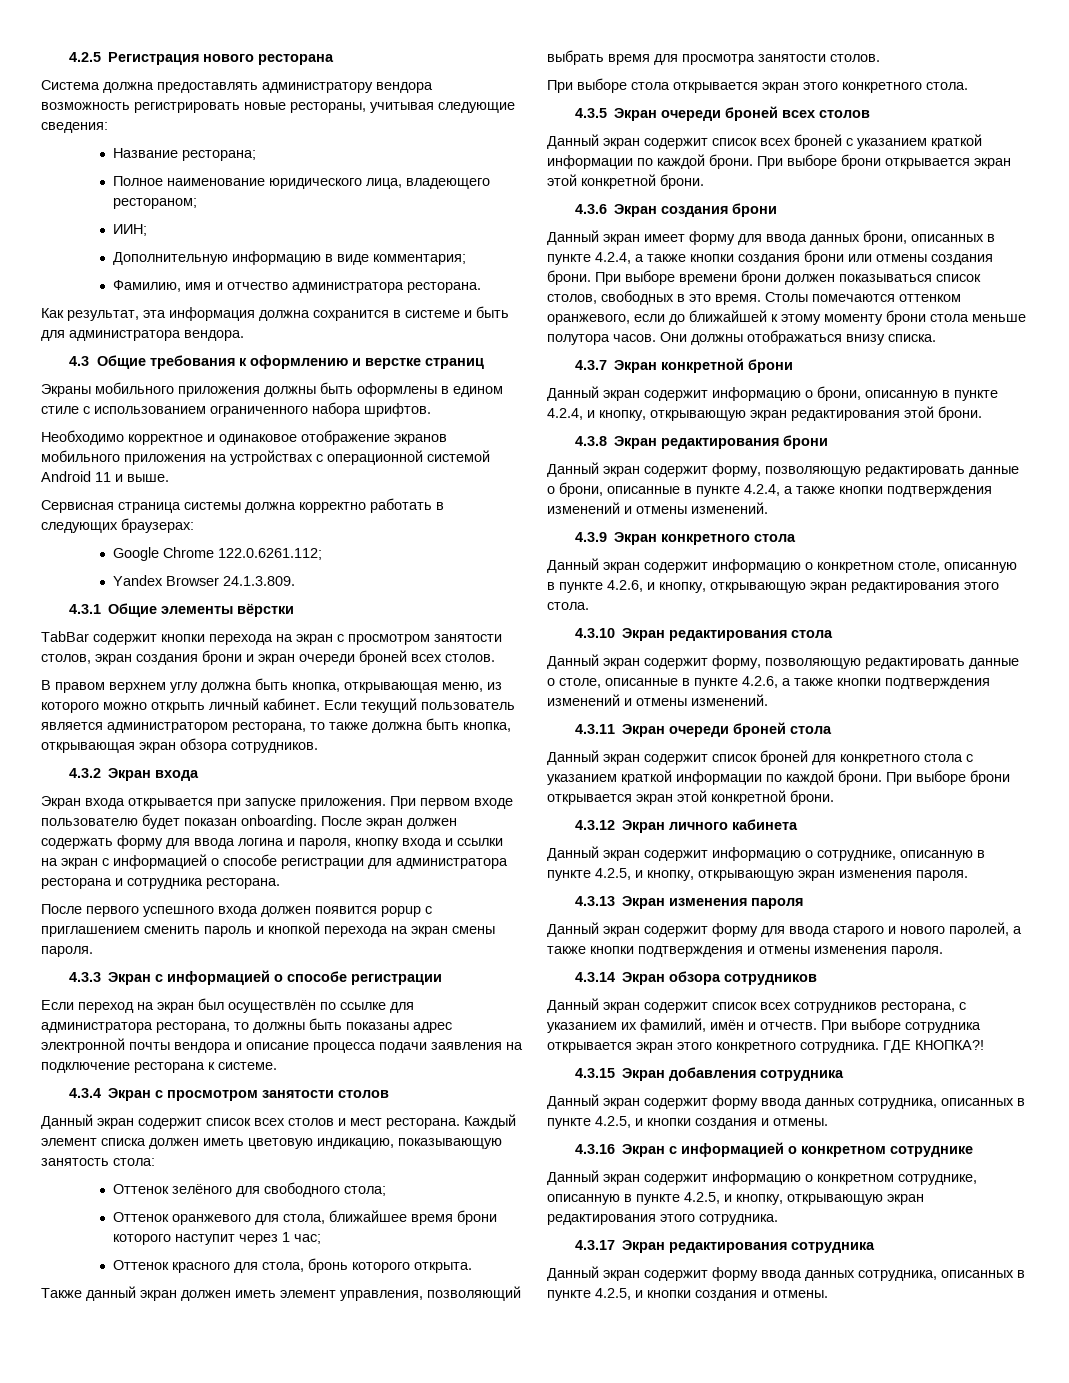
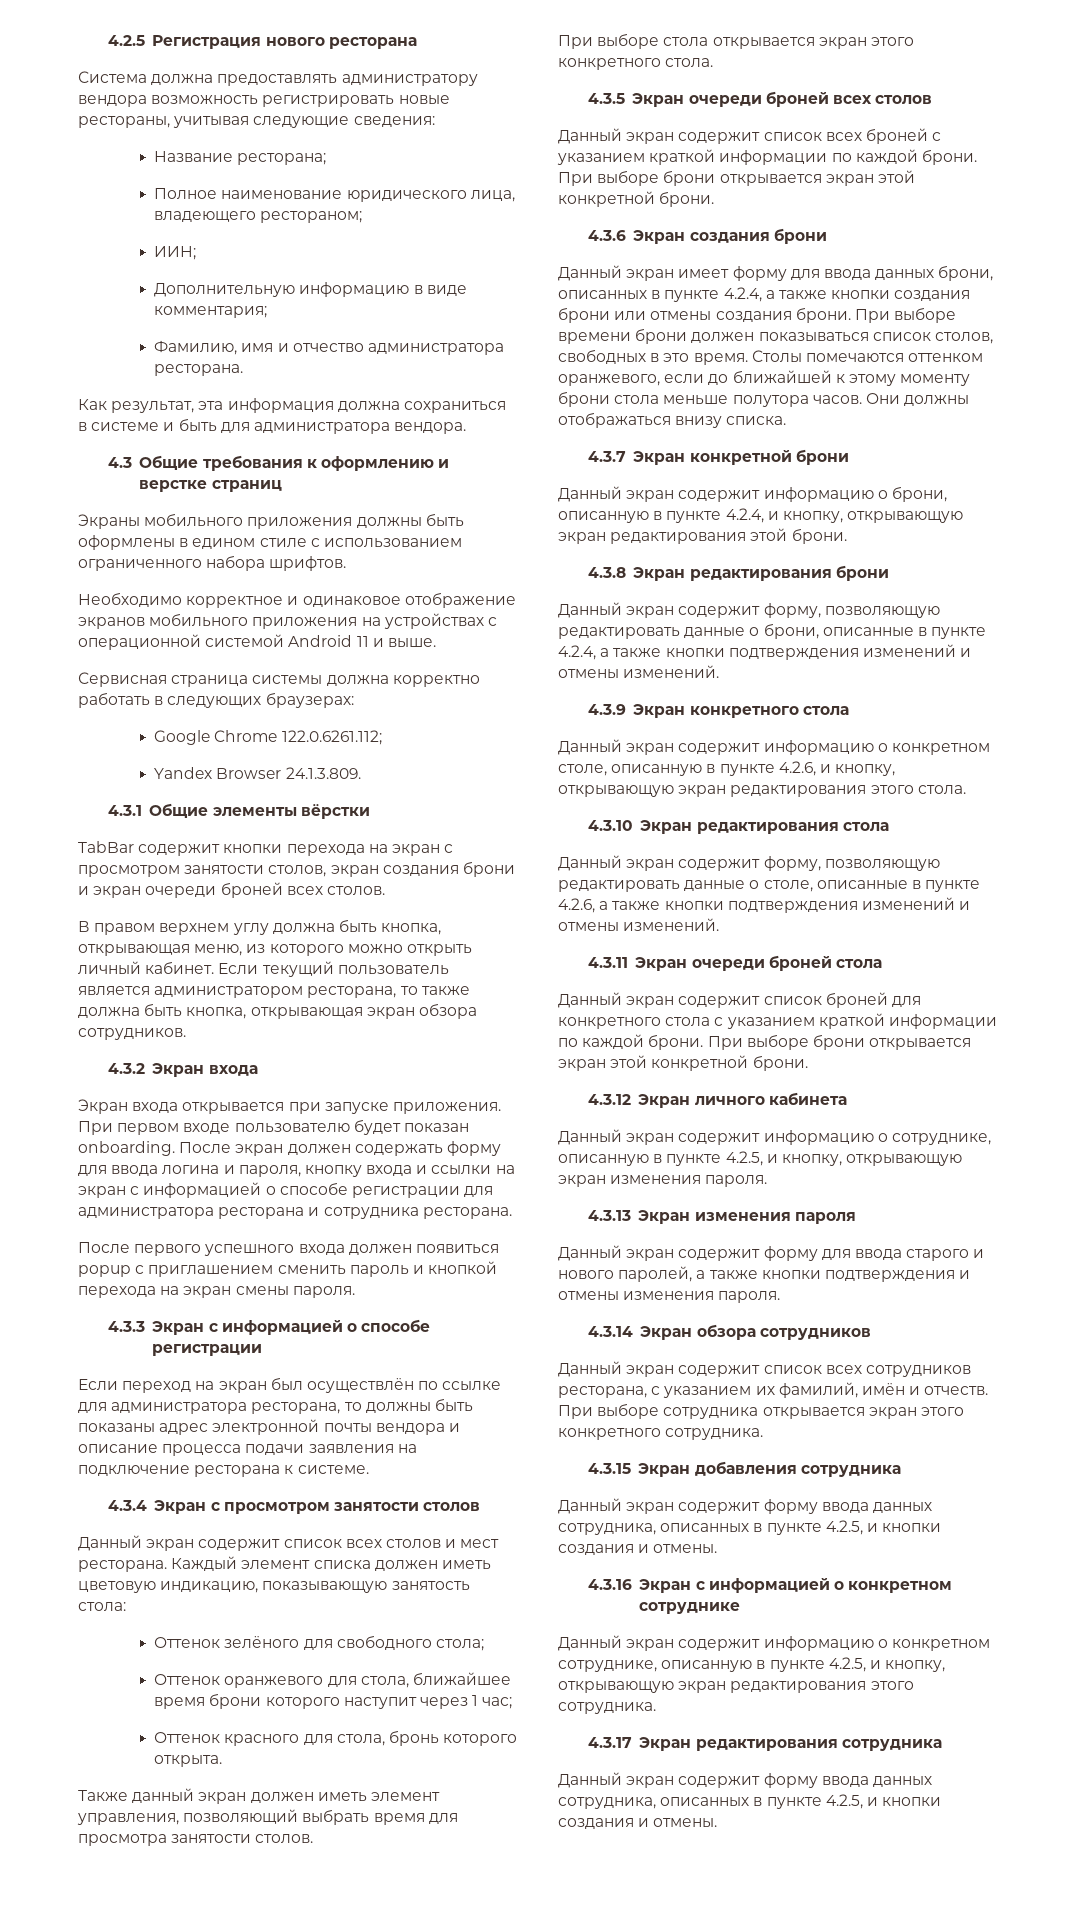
[313,310,389,321] сохранится -> [403,401,506,413] сохраниться
[315,906,377,914] появится -> [415,1244,499,1254] появиться
[883,1040,984,1053] ГДЕ КНОПКА?! -> (764, 1434) none

